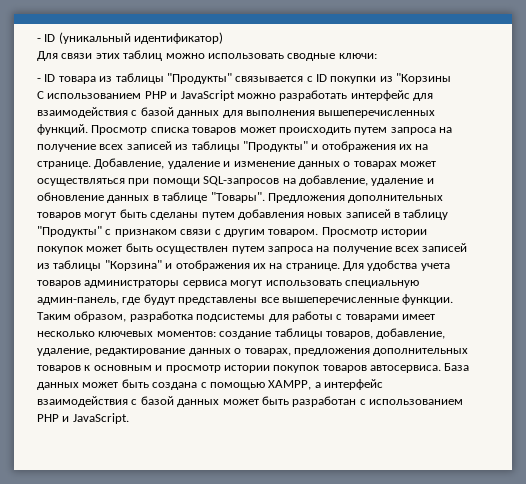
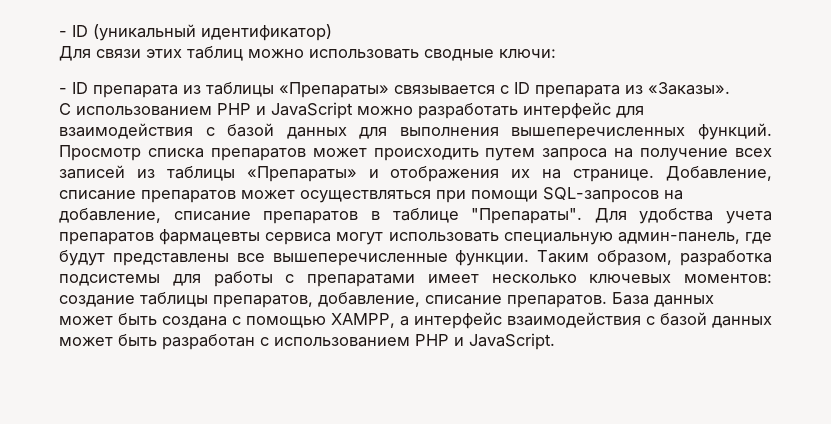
[58,73,232,84] товара из таблицы "Продукты" -> [93,82,389,98] препарата из таблицы «Препараты»
[330,73,452,84] покупки из "Корзины -> [535,82,730,98] препарата из «Заказы».
[192,127,237,135] товаров -> [210,148,306,161] препаратов
[242,141,308,152] "Продукты" -> [246,166,357,182] «Препараты»
[167,161,397,169] удаление и изменение данных о товарах -> [59,190,236,203] списание препаратов
[371,178,434,186] [37,192,444,203] [37,209,449,220] [37,226,427,237] [37,243,468,254] [37,260,340,271] удаление и обновление данных в таблице "Товары". Предложения дополнительных товаров могут быть сделаны путем добавления новых записей в таблицу "Продукты" с признаком связи с другим товаром. Просмотр истории покупок может быть осуществлен путем запроса на получение всех записей из таблицы "Корзина" и отображения их на странице. -> [173,208,583,224] списание препаратов в таблице "Препараты".
[37,280,180,288] товаров администраторы -> [59,229,261,245] препаратов фармацевты
[345,314,399,322] товарами -> [307,274,415,287] препаратами
[325,328,446,339] [37,348,469,356] [37,365,441,373] товаров, добавление, удаление, редактирование данных о товарах, предложения дополнительных товаров к основным и просмотр истории покупок товаров автосервиса. -> [213,292,607,308] препаратов, добавление, списание препаратов.

